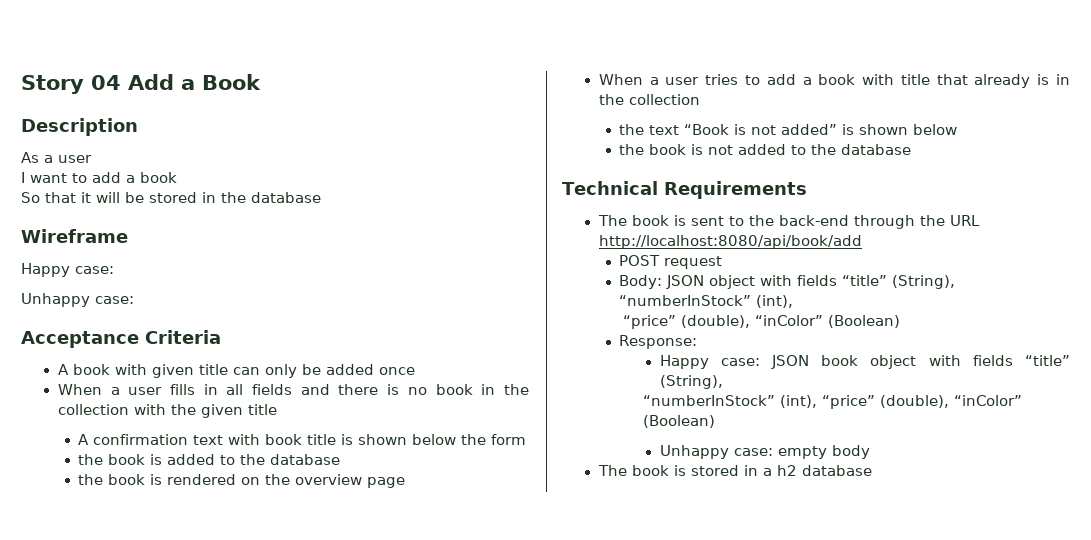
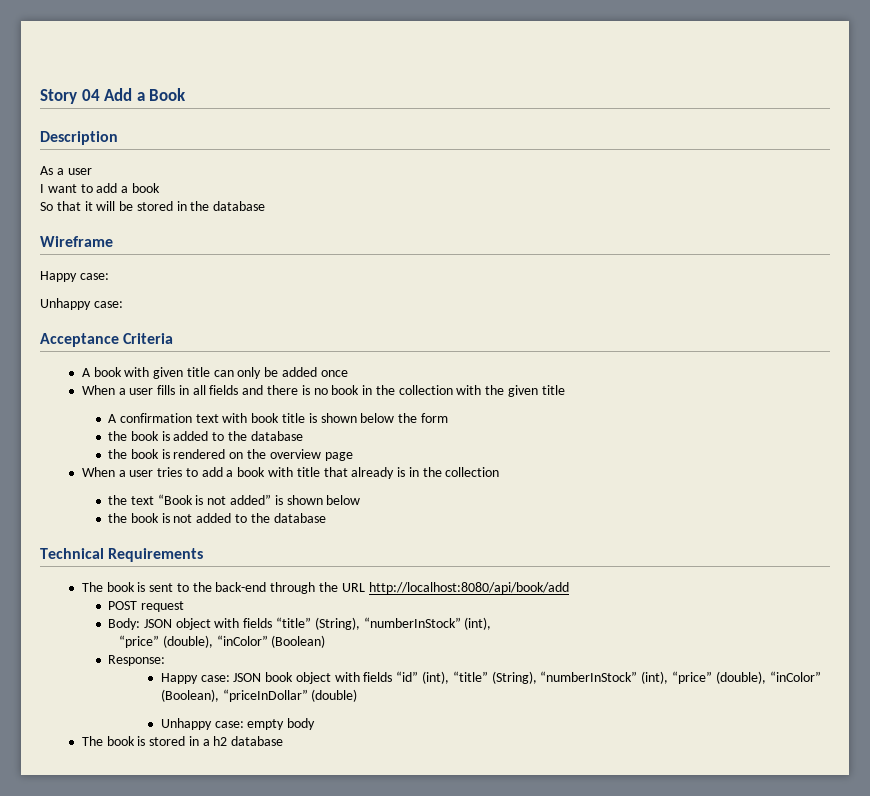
[1025,355,1070,366] [659,375,723,389] “title” (String), // -> [396,671,537,684] “id” (int), “title” (String),
[643,415,716,428] (Boolean) -> [160,689,358,702] (Boolean), “priceInDollar” (double)

